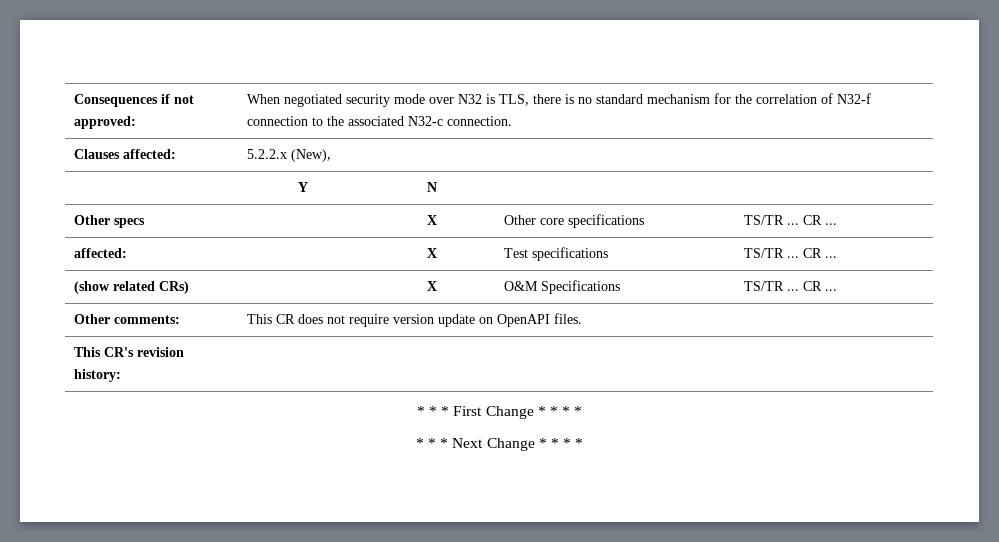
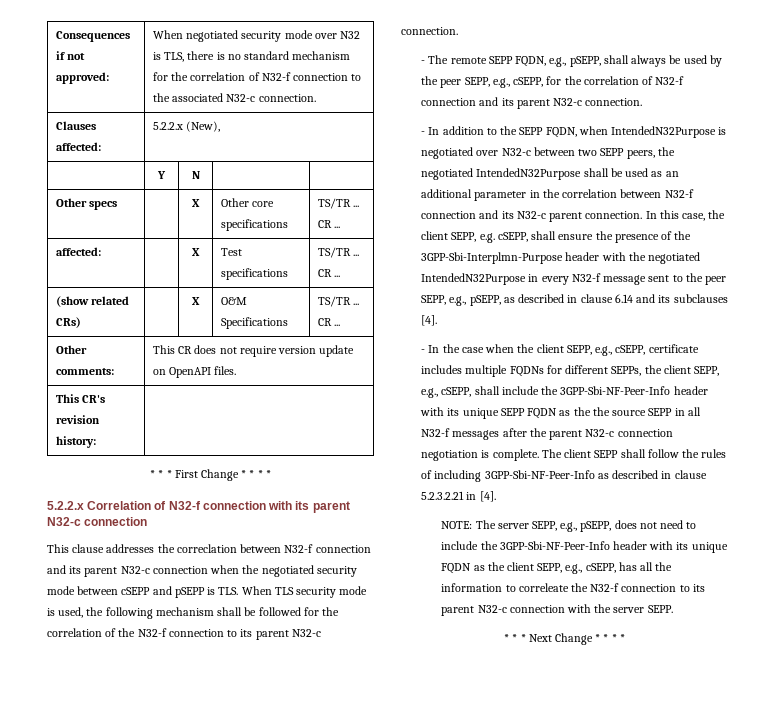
(583, 411) none -> [47,501,350,513] [47,517,148,526] [47,544,371,553] [47,565,357,577] [47,586,368,598] [47,607,340,619] [47,628,321,640] [401,27,458,35] [421,55,722,67] [421,76,685,88] [421,97,643,109] [421,126,727,138] [421,147,675,159] [421,168,679,180] [421,189,694,201] [421,210,726,222] [421,231,692,243] [421,252,701,264] [421,273,727,285] [421,294,728,306] [421,315,438,326] [421,344,699,356] [421,365,720,377] [421,386,708,398] [420,407,701,419] [421,428,673,440] [421,449,727,461] [421,470,707,482] [421,491,496,502] [441,520,697,532] [441,541,728,553] [441,562,673,574] [441,583,705,592] [441,604,673,616] // 5.2.2.x Correlation of N32-f connection with its parent N32-c connection // This clause addresses the correclation between N32-f connection and its parent N32-c connection when the negotiated security mode between cSEPP and pSEPP is TLS. When TLS security mode is used, the following mechanism shall be followed for the correlation of the N32-f connection to its parent N32-c connection. // - The remote SEPP FQDN, e.g., pSEPP, shall always be used by the peer SEPP, e.g., cSEPP, for the correlation of N32-f connection and its parent N32-c connection. // - In addition to the SEPP FQDN, when IntendedN32Purpose is negotiated over N32-c between two SEPP peers, the negotiated IntendedN32Purpose shall be used as an additional parameter in the correlation between N32-f connection and its N32-c parent connection. In this case, the client SEPP, e.g. cSEPP, shall ensure the presence of the 3GPP-Sbi-Interplmn-Purpose header with the negotiated IntendedN32Purpose in every N32-f message sent to the peer SEPP, e.g., pSEPP, as described in clause 6.14 and its subclauses [4]. // - In the case when the client SEPP, e.g., cSEPP, certificate includes multiple FQDNs for different SEPPs, the client SEPP, e.g., cSEPP, shall include the 3GPP-Sbi-NF-Peer-Info header with its unique SEPP FQDN as the the source SEPP in all N32-f messages after the parent N32-c connection negotiation is complete. The client SEPP shall follow the rules of including 3GPP-Sbi-NF-Peer-Info as described in clause 5.2.3.2.21 in [4]. // NOTE: The server SEPP, e.g., pSEPP, does not need to include the 3GPP-Sbi-NF-Peer-Info header with its unique FQDN as the client SEPP, e.g., cSEPP, has all the information to correleate the N32-f connection to its parent N32-c connection with the server SEPP.

